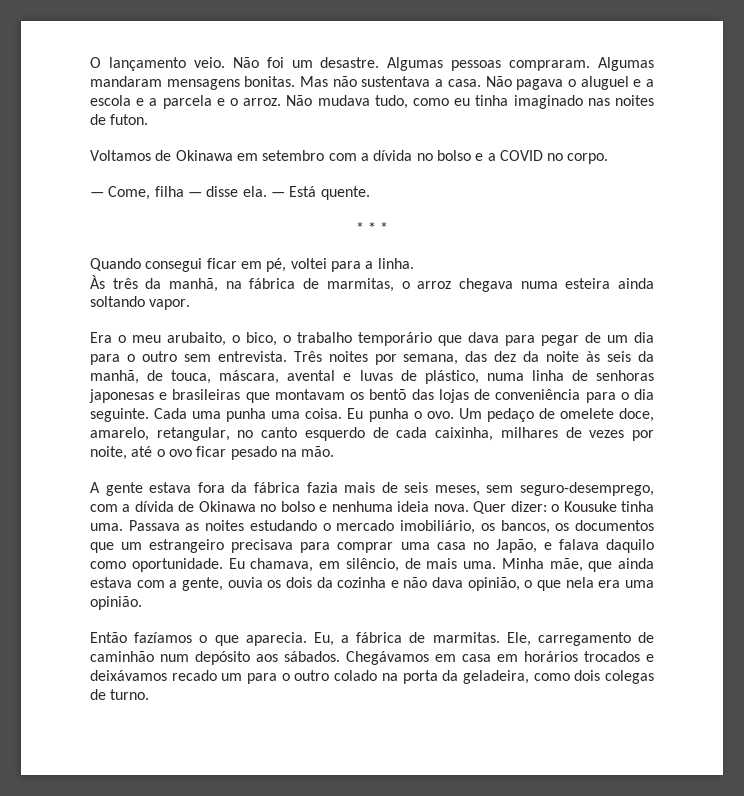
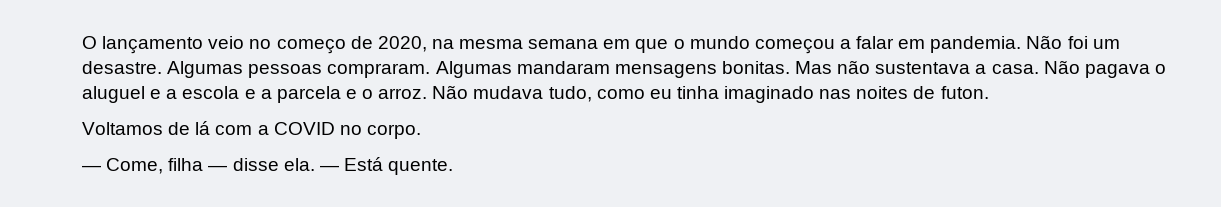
[193,57,225,68] veio. -> [208,36,1022,54] veio no começo de 2020, na mesma semana em que o mundo começou a falar em pandemia.
[175,150,484,161] Okinawa em setembro com a dívida no bolso e -> [195,121,253,135] lá com
[355,222,389,233] [90,258,414,272] [90,275,655,292] [90,296,191,310] [90,332,654,346] [90,351,654,365] [90,370,654,384] [89,389,654,403] [90,408,654,422] [90,427,655,441] [90,446,335,460] [90,482,654,496] [90,501,655,514] [90,520,655,534] [90,539,654,553] [90,558,654,572] [90,577,654,591] [90,596,142,610] [90,632,654,646] [90,651,654,665] [90,670,654,684] [90,689,150,700] // * * * // Quando consegui ficar em pé, voltei para a linha. // Às três da manhã, na fábrica de marmitas, o arroz chegava numa esteira ainda soltando vapor. // Era o meu arubaito, o bico, o trabalho temporário que dava para pegar de um dia para o outro sem entrevista. Três noites por semana, das dez da noite às seis da manhã, de touca, máscara, avental e luvas de plástico, numa linha de senhoras japonesas e brasileiras que montavam os bentō das lojas de conveniência para o dia seguinte. Cada uma punha uma coisa. Eu punha o ovo. Um pedaço de omelete doce, amarelo, retangular, no canto esquerdo de cada caixinha, milhares de vezes por noite, até o ovo ficar pesado na mão. // A gente estava fora da fábrica fazia mais de seis meses, sem seguro-desemprego, com a dívida de Okinawa no bolso e nenhuma ideia nova. Quer dizer: o Kousuke tinha uma. Passava as noites estudando o mercado imobiliário, os bancos, os documentos que um estrangeiro precisava para comprar uma casa no Japão, e falava daquilo como oportunidade. Eu chamava, em silêncio, de mais uma. Minha mãe, que ainda estava com a gente, ouvia os dois da cozinha e não dava opinião, o que nela era uma opinião. // Então fazíamos o que aparecia. Eu, a fábrica de marmitas. Ele, carregamento de caminhão num depósito aos sábados. Chegávamos em casa em horários trocados e deixávamos recado um para o outro colado na porta da geladeira, como dois colegas de turno. -> (454, 167) none

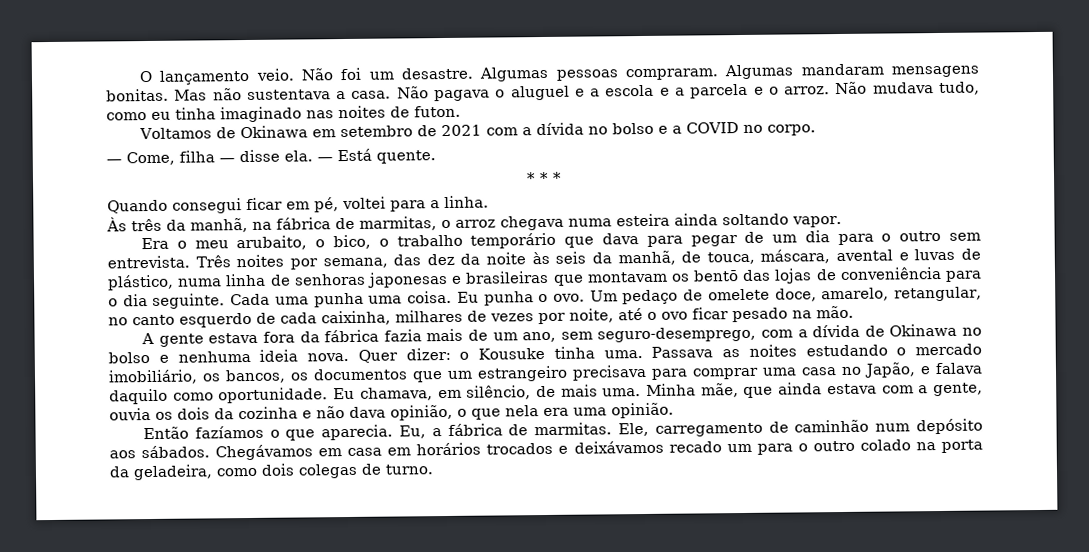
[208,36,1022,54] veio no começo de 2020, na mesma semana em que o mundo começou a falar em pandemia. -> [255,68,295,81] veio.
[195,121,253,135] lá com -> [240,122,669,139] Okinawa em setembro de 2021 com a dívida no bolso e
(454, 167) none -> [525,171,562,184] [107,195,489,214] [106,213,842,233] [141,230,981,251] [107,248,982,270] [107,266,982,291] [108,286,983,309] [108,305,854,328] [141,323,983,347] [108,343,982,364] [108,362,983,385] [109,382,984,405] [109,402,674,421] [143,418,983,441] [109,439,983,461] [109,463,433,481] // * * * // Quando consegui ficar em pé, voltei para a linha. // Às três da manhã, na fábrica de marmitas, o arroz chegava numa esteira ainda soltando vapor. // Era o meu arubaito, o bico, o trabalho temporário que dava para pegar de um dia para o outro sem entrevista. Três noites por semana, das dez da noite às seis da manhã, de touca, máscara, avental e luvas de plástico, numa linha de senhoras japonesas e brasileiras que montavam os bentō das lojas de conveniência para o dia seguinte. Cada uma punha uma coisa. Eu punha o ovo. Um pedaço de omelete doce, amarelo, retangular, no canto esquerdo de cada caixinha, milhares de vezes por noite, até o ovo ficar pesado na mão. // A gente estava fora da fábrica fazia mais de um ano, sem seguro-desemprego, com a dívida de Okinawa no bolso e nenhuma ideia nova. Quer dizer: o Kousuke tinha uma. Passava as noites estudando o mercado imobiliário, os bancos, os documentos que um estrangeiro precisava para comprar uma casa no Japão, e falava daquilo como oportunidade. Eu chamava, em silêncio, de mais uma. Minha mãe, que ainda estava com a gente, ouvia os dois da cozinha e não dava opinião, o que nela era uma opinião. // Então fazíamos o que aparecia. Eu, a fábrica de marmitas. Ele, carregamento de caminhão num depósito aos sábados. Chegávamos em casa em horários trocados e deixávamos recado um para o outro colado na porta da geladeira, como dois colegas de turno.

